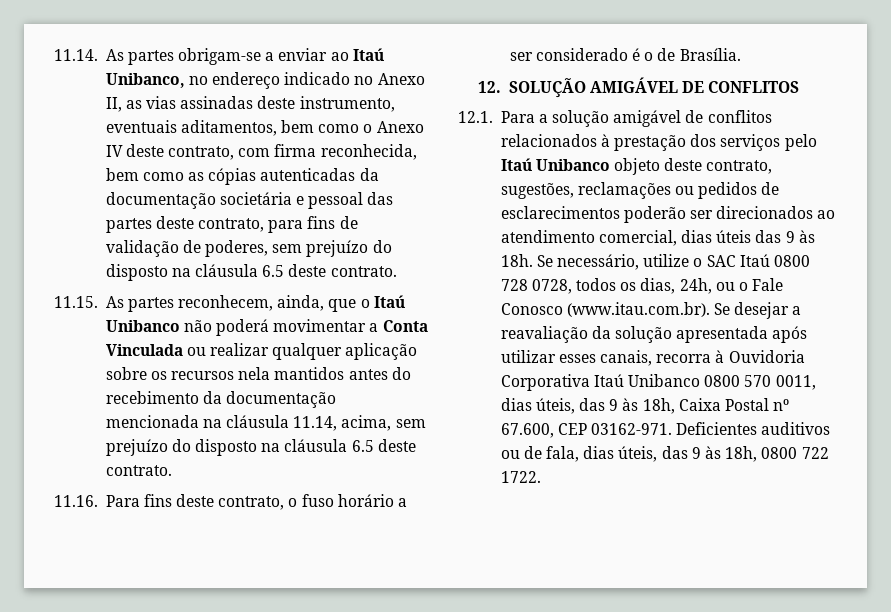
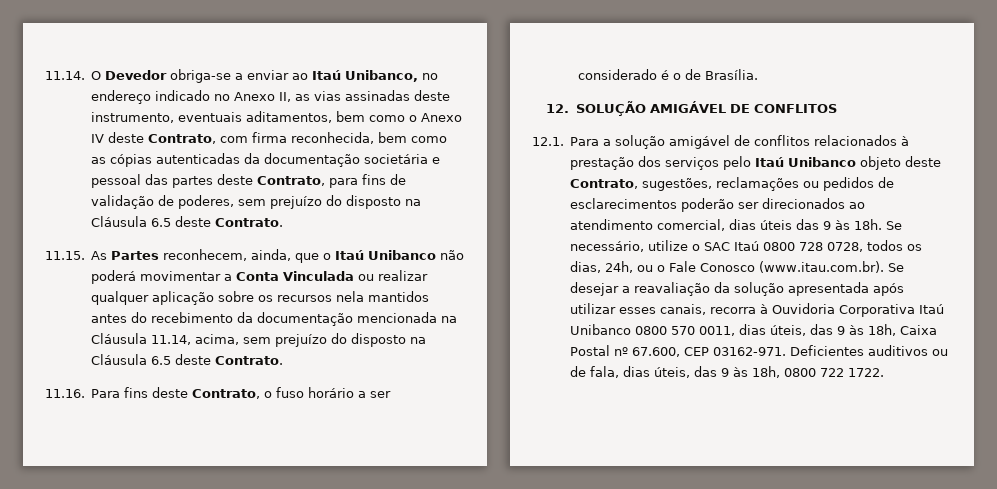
[105,48,262,65] As partes obrigam-se -> [91,69,232,83] O Devedor obriga-se
[168,146,235,160] contrato, -> [148,134,217,144] Contrato,
[198,218,265,232] contrato, -> [257,176,326,186] Contrato,
[195,264,397,277] cláusula 6.5 deste contrato. -> [91,216,284,227] Cláusula 6.5 deste Contrato.
[127,297,174,312] partes -> [111,251,160,260] Partes
[226,415,290,428] cláusula -> [91,333,148,344] Cláusula
[284,439,416,452] [105,465,172,476] cláusula 6.5 deste contrato. -> [91,354,284,365] Cláusula 6.5 deste Contrato.
[218,496,285,510] contrato, -> [192,389,261,399] Contrato,
[706,160,773,174] contrato, -> [570,179,639,189] Contrato,

